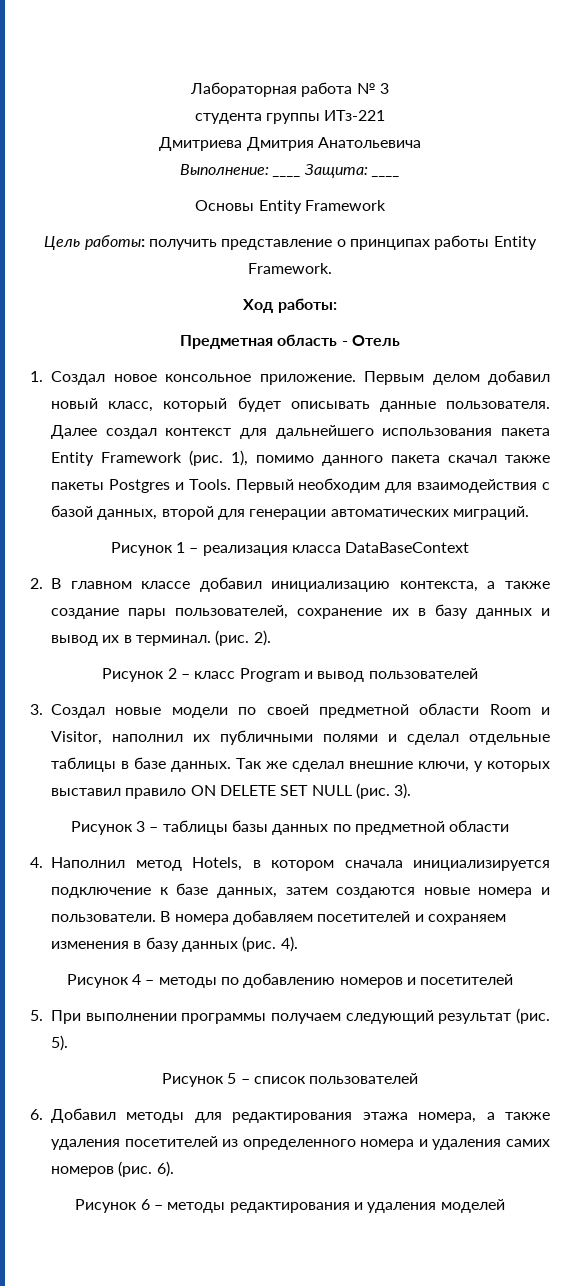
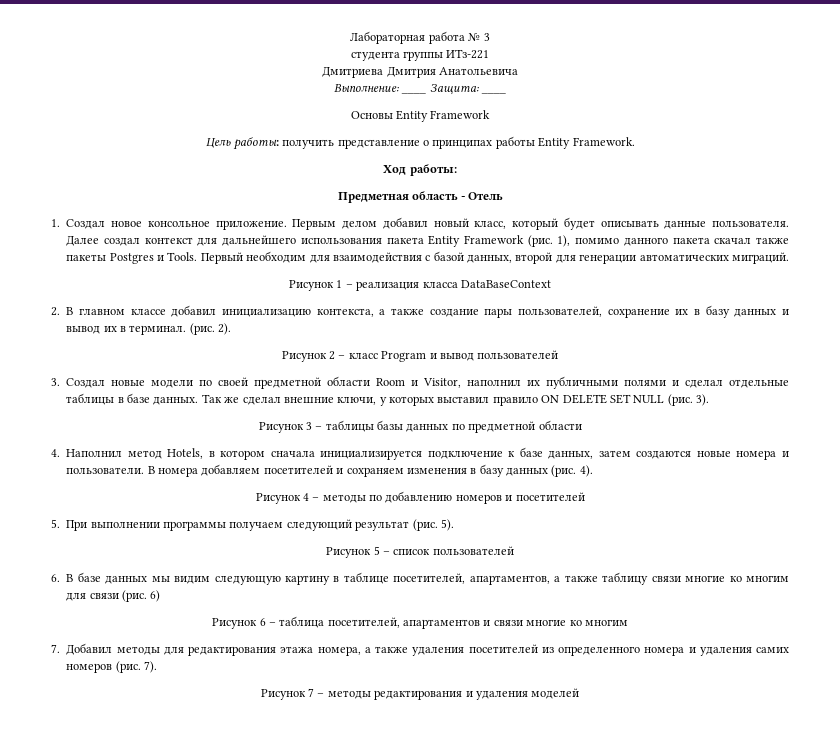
(43, 1114) none -> [66,572,790,585] [66,590,161,602] [212,616,628,629] [51,644,60,653] В базе данных мы видим следующую картину в таблице посетителей, апартаментов, а также таблицу связи многие ко многим для связи (рис. 6) // Рисунок 6 – таблица посетителей, апартаментов и связи многие ко многим // 7.
[156,1161,174,1177] [75,1199,150,1213] 6). // Рисунок 6 -> [144,661,157,673] [260,688,315,700] 7). // Рисунок 7

